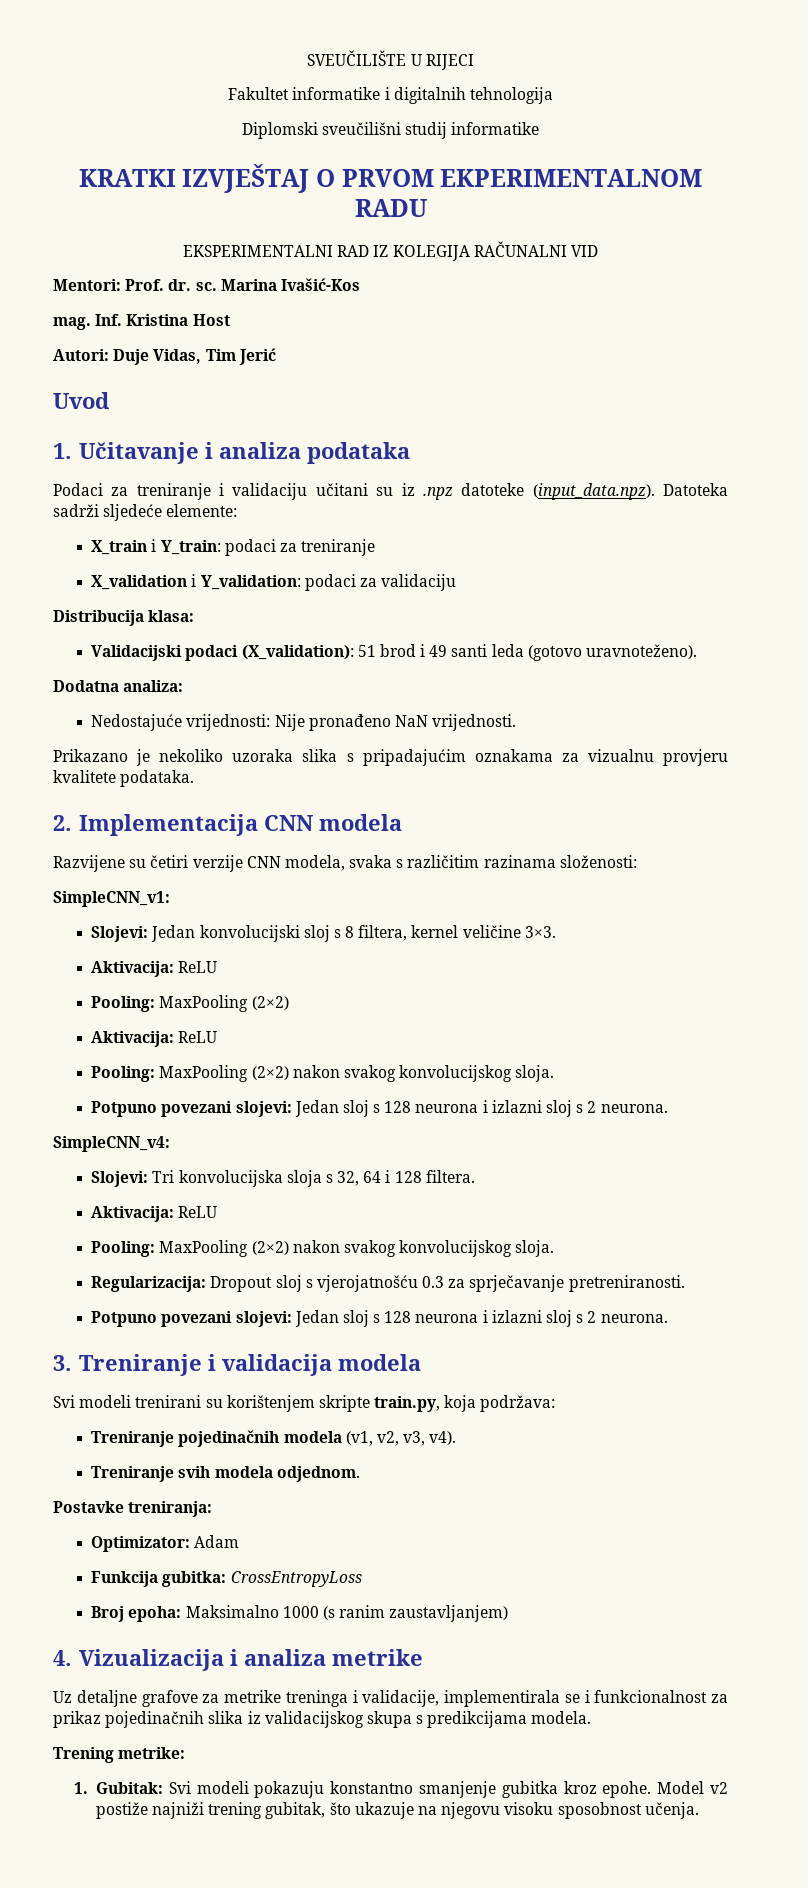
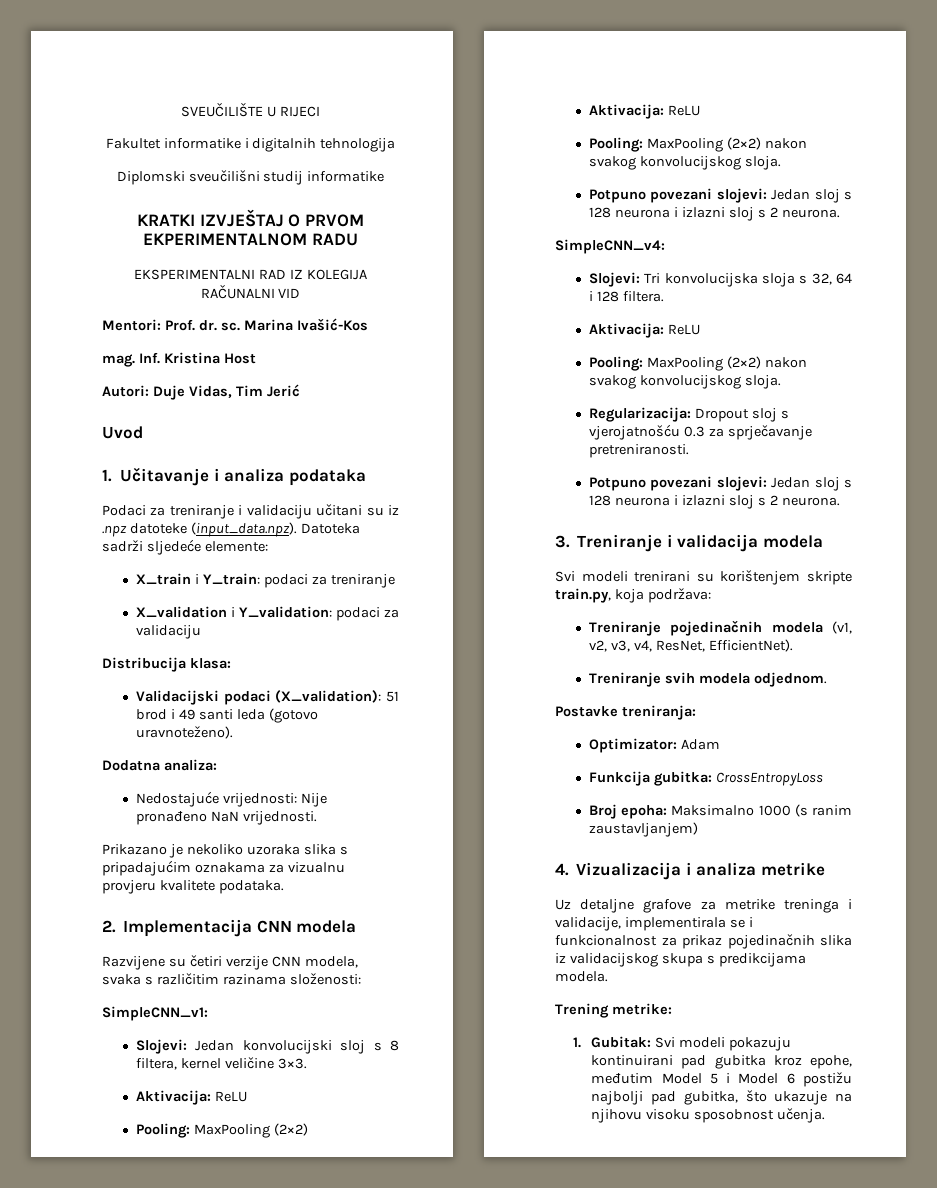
[429,1431,457,1445] v4). -> [633,639,793,652] v4, ResNet, EfficientNet).
[330,1781,729,1798] [95,1802,326,1819] konstantno smanjenje gubitka kroz epohe. Model v2 postiže najniži trening gubitak, -> [591,1055,852,1069] [591,1072,852,1087] [591,1091,738,1105] kontinuirani pad gubitka kroz epohe, međutim Model 5 i Model 6 postižu najbolji pad gubitka,
[441,1802,501,1819] njegovu -> [591,1109,643,1123] njihovu

